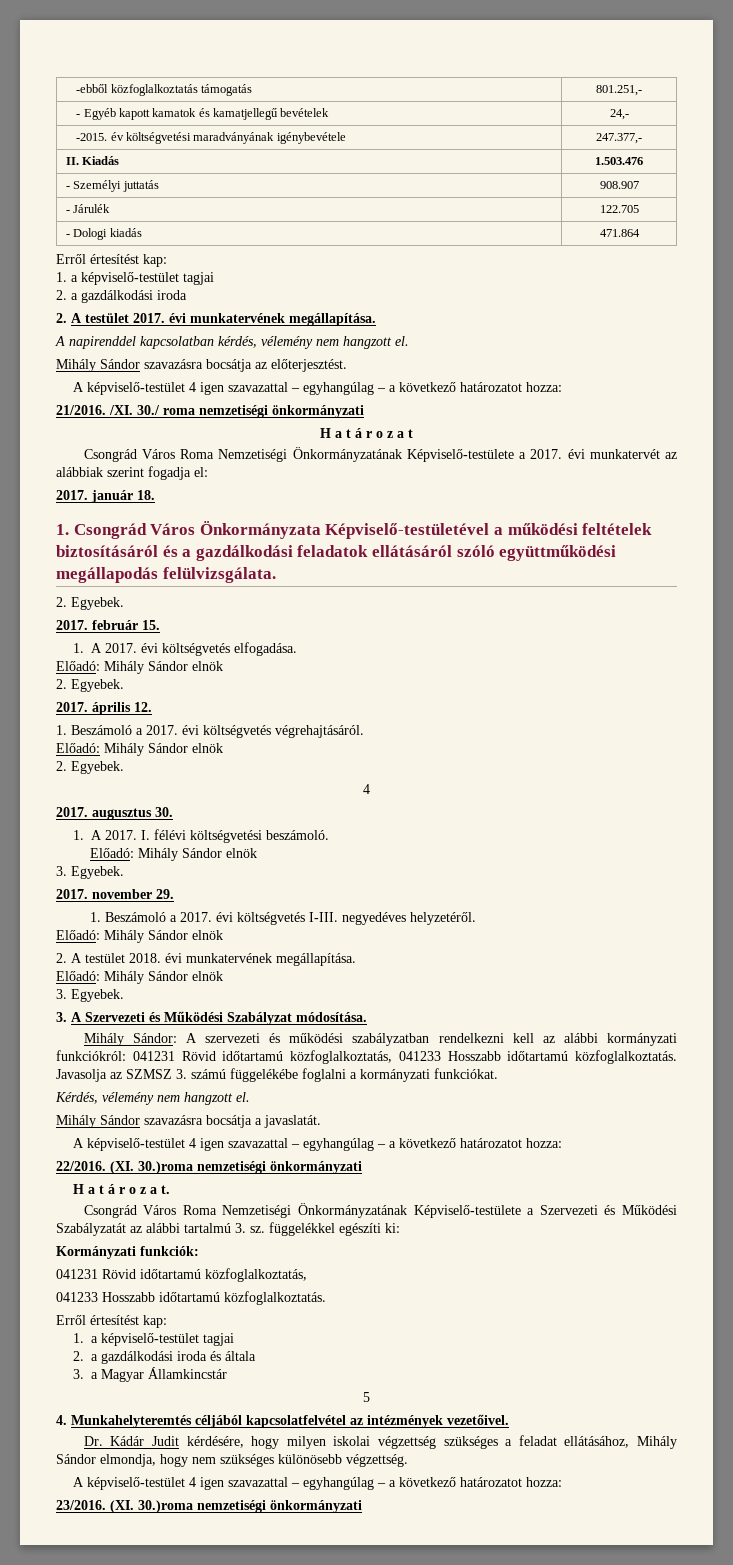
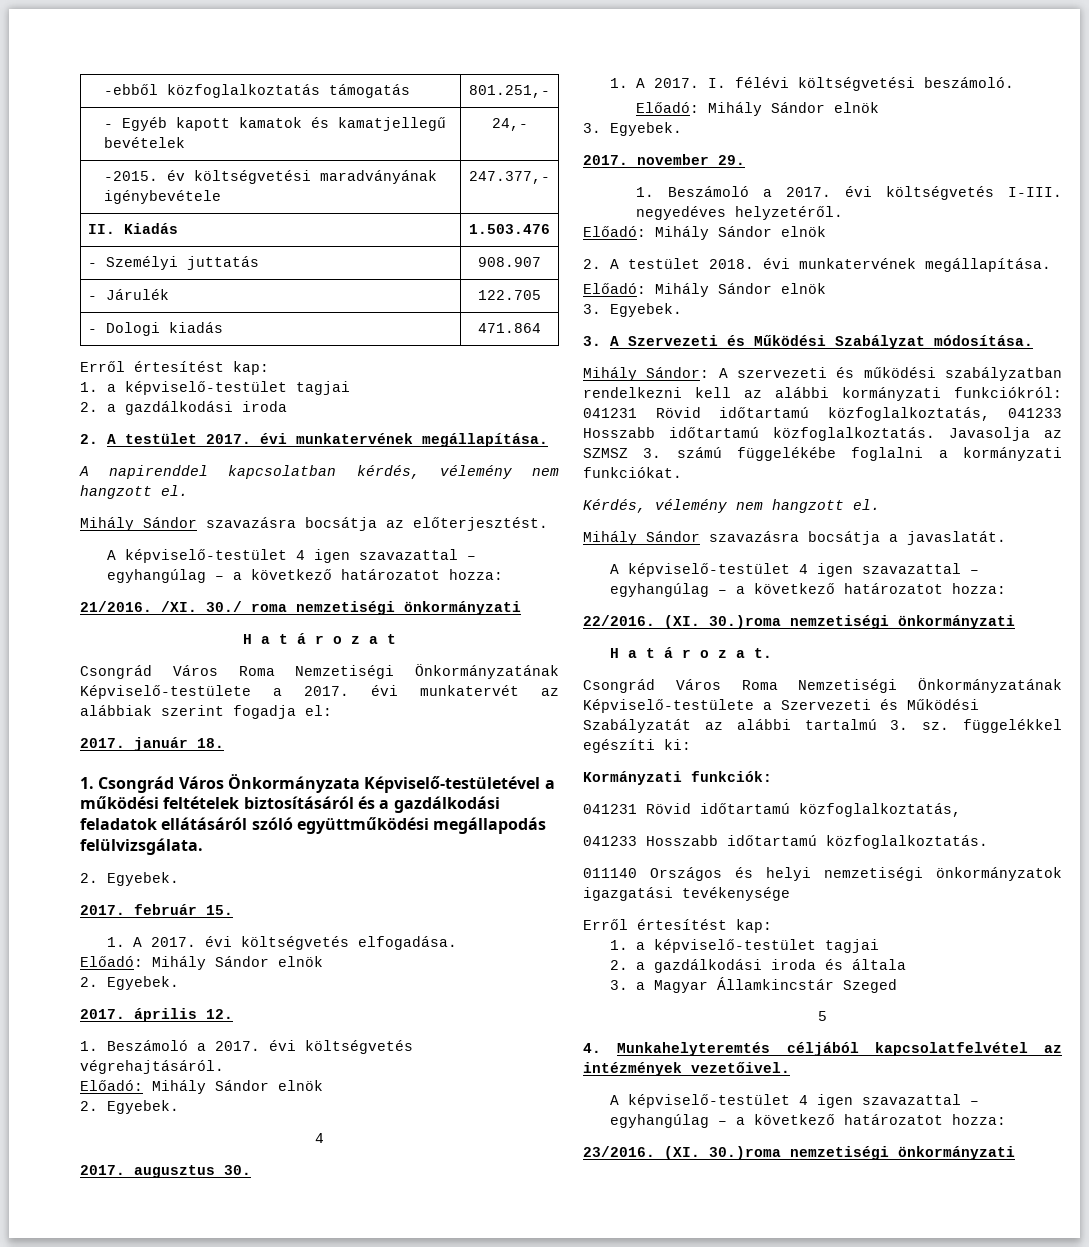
(326, 1298) none -> [583,867,1062,881] [583,887,790,901] // 011140 Országos és helyi nemzetiségi önkormányzatok igazgatási tevékenysége
(228, 1373) none -> [843,979,898,993] Szeged
[83,1435,677,1449] [56,1454,408,1467] // Dr. Kádár Judit kérdésére, hogy milyen iskolai végzettség szükséges a feladat ellátásához, Mihály Sándor elmondja, hogy nem szükséges különösebb végzettség. -> (790, 1067) none

